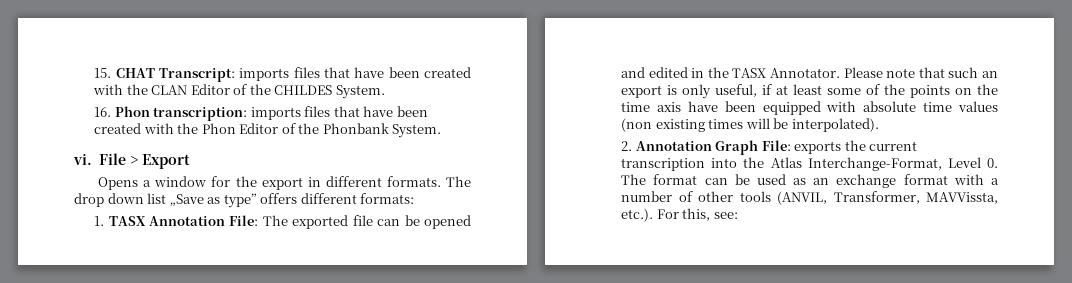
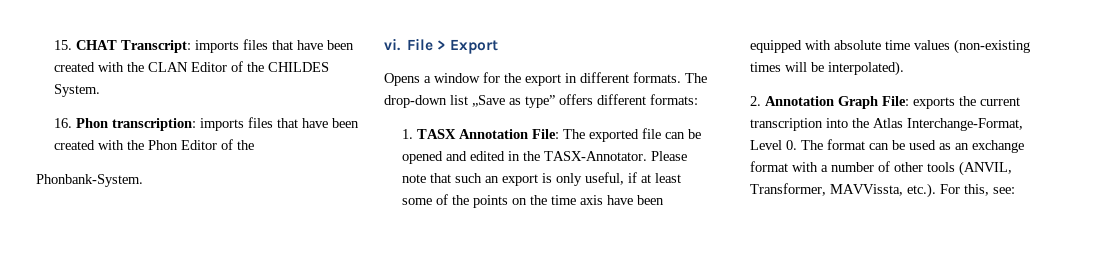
[322,123,442,138] Phonbank System. -> [36,174,143,187] // Phonbank-System.
[74,193,144,207] drop down -> [384,95,447,108] drop-down
[732,68,841,78] TASX Annotator. -> [544,151,648,161] TASX-Annotator.
[621,118,705,132] (non existing -> [954,39,1031,54] (non-existing

